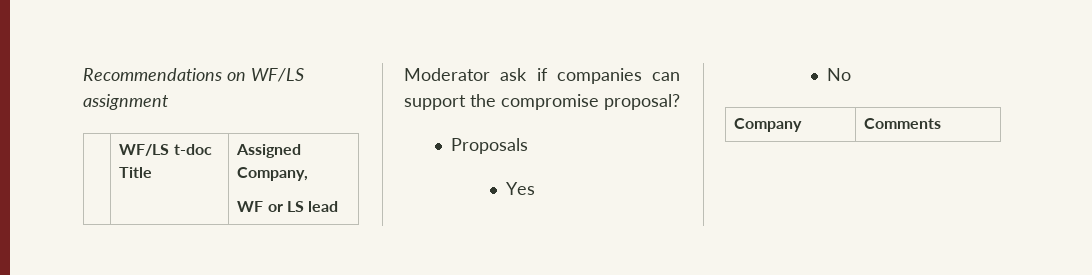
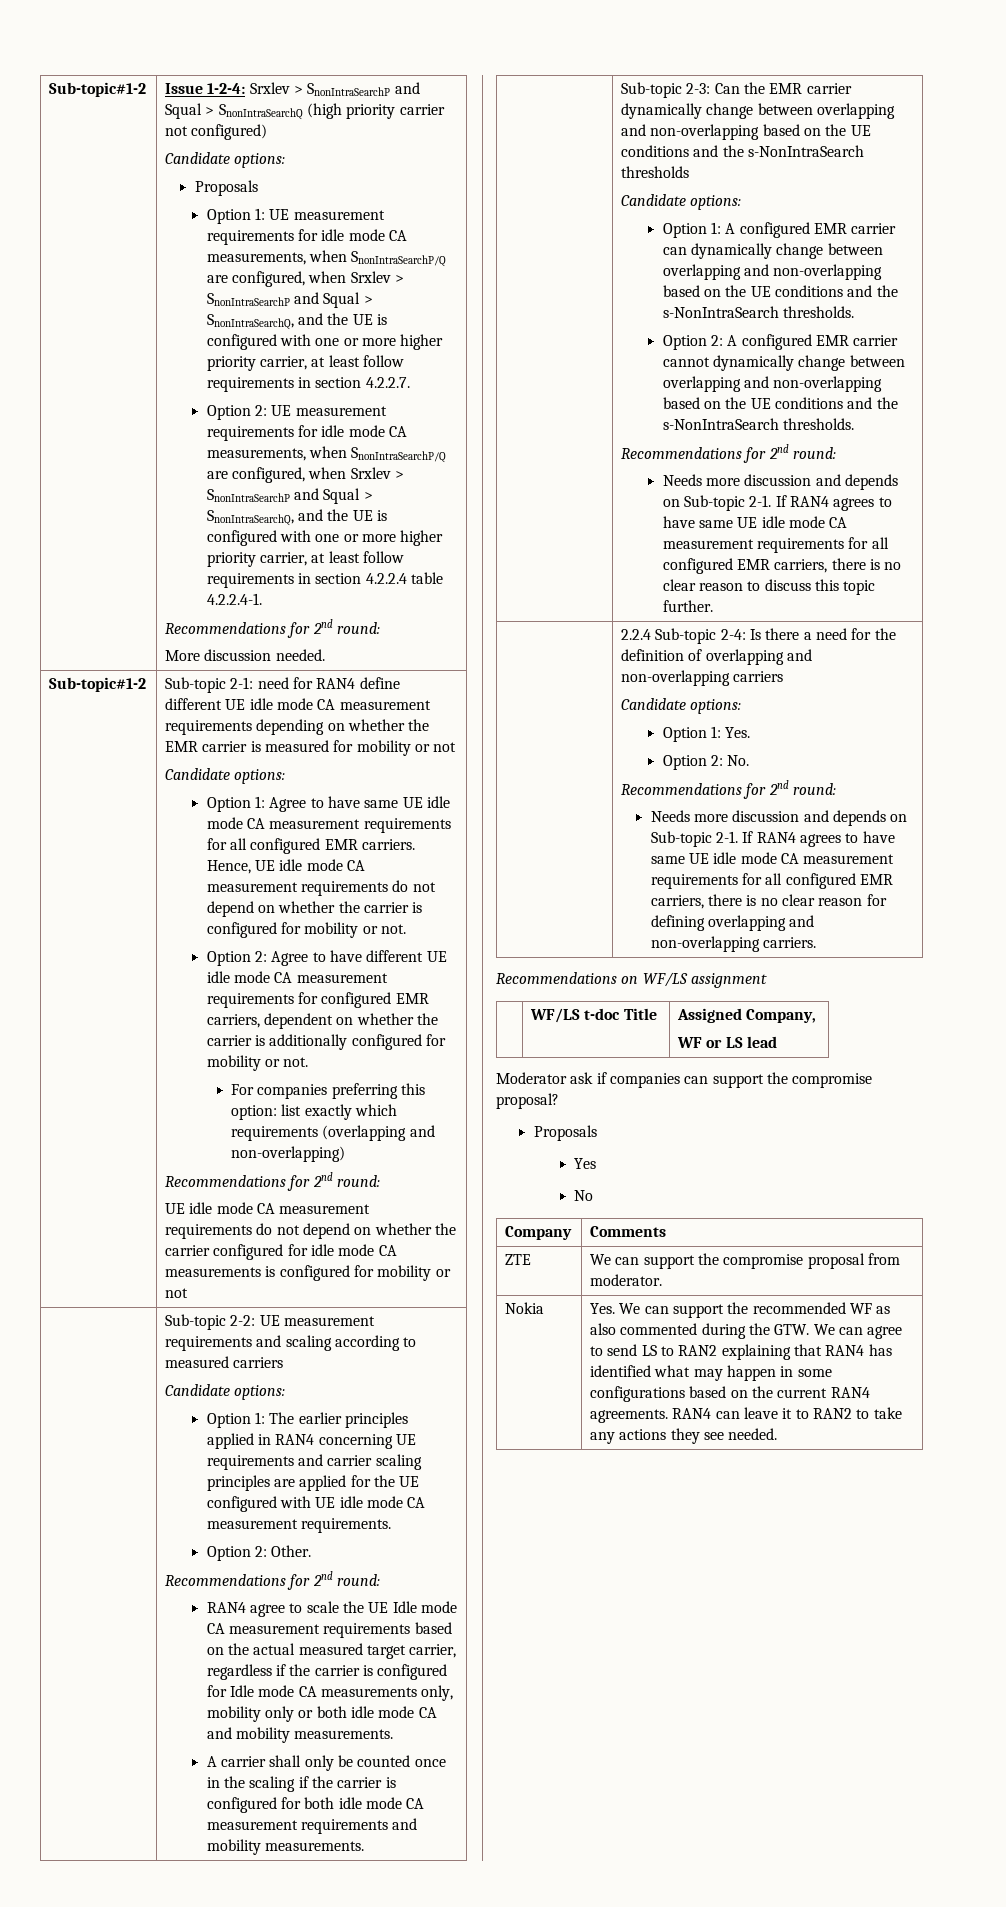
(83, 74) none -> [49,82,147,97] [165,82,420,96] [165,103,445,120] [165,124,268,140] [165,152,286,168] [194,180,258,196] [206,208,385,224] [206,229,408,245] [206,250,447,267] [206,271,405,287] [206,292,373,308] [206,313,388,330] [206,334,444,350] [206,355,405,371] [206,377,410,392] [206,405,387,420] [206,425,408,441] [206,446,447,463] [206,467,405,483] [206,488,373,504] [206,509,388,526] [206,530,444,546] [206,551,405,567] [206,572,444,588] [206,593,262,605] [165,619,381,638] [165,649,325,661] [49,677,147,692] [165,677,400,693] [165,698,431,710] [165,719,430,735] [165,740,457,756] [165,768,286,784] [206,796,451,812] [206,817,451,833] [206,838,416,854] [206,859,366,874] [206,880,436,896] [206,901,423,917] [206,922,407,938] [206,950,447,966] [206,971,388,983] [206,992,429,1008] [206,1013,439,1029] [206,1034,447,1050] [206,1055,309,1071] [231,1083,425,1099] [231,1104,397,1120] [231,1125,435,1141] [231,1146,346,1162] [165,1172,381,1191] [165,1202,371,1214] [165,1223,456,1239] [165,1244,397,1260] [165,1265,451,1281] [165,1288,189,1298] [165,1314,376,1330] [165,1335,417,1351] [165,1356,284,1368] [165,1384,286,1400] [206,1412,409,1428] [206,1433,417,1449] [206,1454,422,1470] [206,1475,420,1491] [206,1496,426,1512] [206,1518,392,1533] [206,1545,312,1561] [165,1571,381,1590] [206,1601,458,1617] [206,1622,452,1638] [206,1643,457,1659] [206,1664,448,1680] [206,1685,454,1701] [206,1706,437,1722] [206,1727,394,1743] [206,1755,446,1771] [206,1776,396,1792] [206,1797,425,1813] [206,1818,418,1834] [206,1839,365,1855] [621,82,852,98] [621,103,896,119] [621,124,871,140] [621,145,865,157] [621,166,690,178] [621,194,742,210] [662,222,897,238] [662,243,883,259] [662,264,883,280] [662,285,898,297] [662,306,855,318] [662,334,899,350] [662,355,905,371] [662,376,883,392] [662,397,898,409] [662,418,855,430] [621,444,837,463] [662,474,899,490] [662,495,892,511] [662,516,848,528] [662,537,889,553] [662,558,902,574] [662,579,876,595] [662,600,713,612] [621,628,896,644] [621,649,813,665] [621,670,784,686] [621,698,742,714] [662,726,751,742] [662,755,750,770] [621,780,837,799] [650,810,908,826] [650,831,895,847] [650,852,895,864] [650,873,894,889] [650,894,887,909] [650,915,815,931] [650,936,817,952] Sub-topic#1-2 | Issue 1-2-4: Srxlev > SnonIntraSearchP and Squal > SnonIntraSearchQ (high priority carrier not configured) // Candidate options: // Proposals // Option 1: UE measurement requirements for idle mode CA measurements, when SnonIntraSearchP/Q are configured, when Srxlev > SnonIntraSearchP and Squal > SnonIntraSearchQ, and the UE is configured with one or more higher priority carrier, at least follow requirements in section 4.2.2.7. // Option 2: UE measurement requirements for idle mode CA measurements, when SnonIntraSearchP/Q are configured, when Srxlev > SnonIntraSearchP and Squal > SnonIntraSearchQ, and the UE is configured with one or more higher priority carrier, at least follow requirements in section 4.2.2.4 table 4.2.2.4-1. // Recommendations for 2nd round: // More discussion needed. // Sub-topic#1-2 | Sub-topic 2-1: need for RAN4 define different UE idle mode CA measurement requirements depending on whether the EMR carrier is measured for mobility or not // Candidate options: // Option 1: Agree to have same UE idle mode CA measurement requirements for all configured EMR carriers. Hence, UE idle mode CA measurement requirements do not depend on whether the carrier is configured for mobility or not. // Option 2: Agree to have different UE idle mode CA measurement requirements for configured EMR carriers, dependent on whether the carrier is additionally configured for mobility or not. // For companies preferring this option: list exactly which requirements (overlapping and non-overlapping) // Recommendations for 2nd round: // UE idle mode CA measurement requirements do not depend on whether the carrier configured for idle mode CA measurements is configured for mobility or not // | Sub-topic 2-2: UE measurement requirements and scaling according to measured carriers // Candidate options: // Option 1: The earlier principles applied in RAN4 concerning UE requirements and carrier scaling principles are applied for the UE configured with UE idle mode CA measurement requirements. // Option 2: Other. // Recommendations for 2nd round: // RAN4 agree to scale the UE Idle mode CA measurement requirements based on the actual measured target carrier, regardless if the carrier is configured for Idle mode CA measurements only, mobility only or both idle mode CA and mobility measurements. // A carrier shall only be counted once in the scaling if the carrier is configured for both idle mode CA measurement requirements and mobility measurements. // | Sub-topic 2-3: Can the EMR carrier dynamically change between overlapping and non-overlapping based on the UE conditions and the s-NonIntraSearch thresholds // Candidate options: // Option 1: A configured EMR carrier can dynamically change between overlapping and non-overlapping based on the UE conditions and the s-NonIntraSearch thresholds. // Option 2: A configured EMR carrier cannot dynamically change between overlapping and non-overlapping based on the UE conditions and the s-NonIntraSearch thresholds. // Recommendations for 2nd round: // Needs more discussion and depends on Sub-topic 2-1. If RAN4 agrees to have same UE idle mode CA measurement requirements for all configured EMR carriers, there is no clear reason to discuss this topic further. // | 2.2.4 Sub-topic 2-4: Is there a need for the definition of overlapping and non-overlapping carriers // Candidate options: // Option 1: Yes. // Option 2: No. // Recommendations for 2nd round: // Needs more discussion and depends on Sub-topic 2-1. If RAN4 agrees to have same UE idle mode CA measurement requirements for all configured EMR carriers, there is no clear reason for defining overlapping and non-overlapping carriers. //
(942, 123) none -> [505,1254,532,1265] [590,1253,900,1269] [590,1274,663,1286] [505,1302,545,1314] [590,1302,891,1318] [590,1323,903,1339] [590,1344,892,1360] [590,1365,832,1381] [590,1386,870,1402] [590,1407,902,1423] [590,1428,778,1444] // ZTE | We can support the compromise proposal from moderator. // Nokia | Yes. We can support the recommended WF as also commented during the GTW. We can agree to send LS to RAN2 explaining that RAN4 has identified what may happen in some configurations based on the current RAN4 agreements. RAN4 can leave it to RAN2 to take any actions they see needed.

